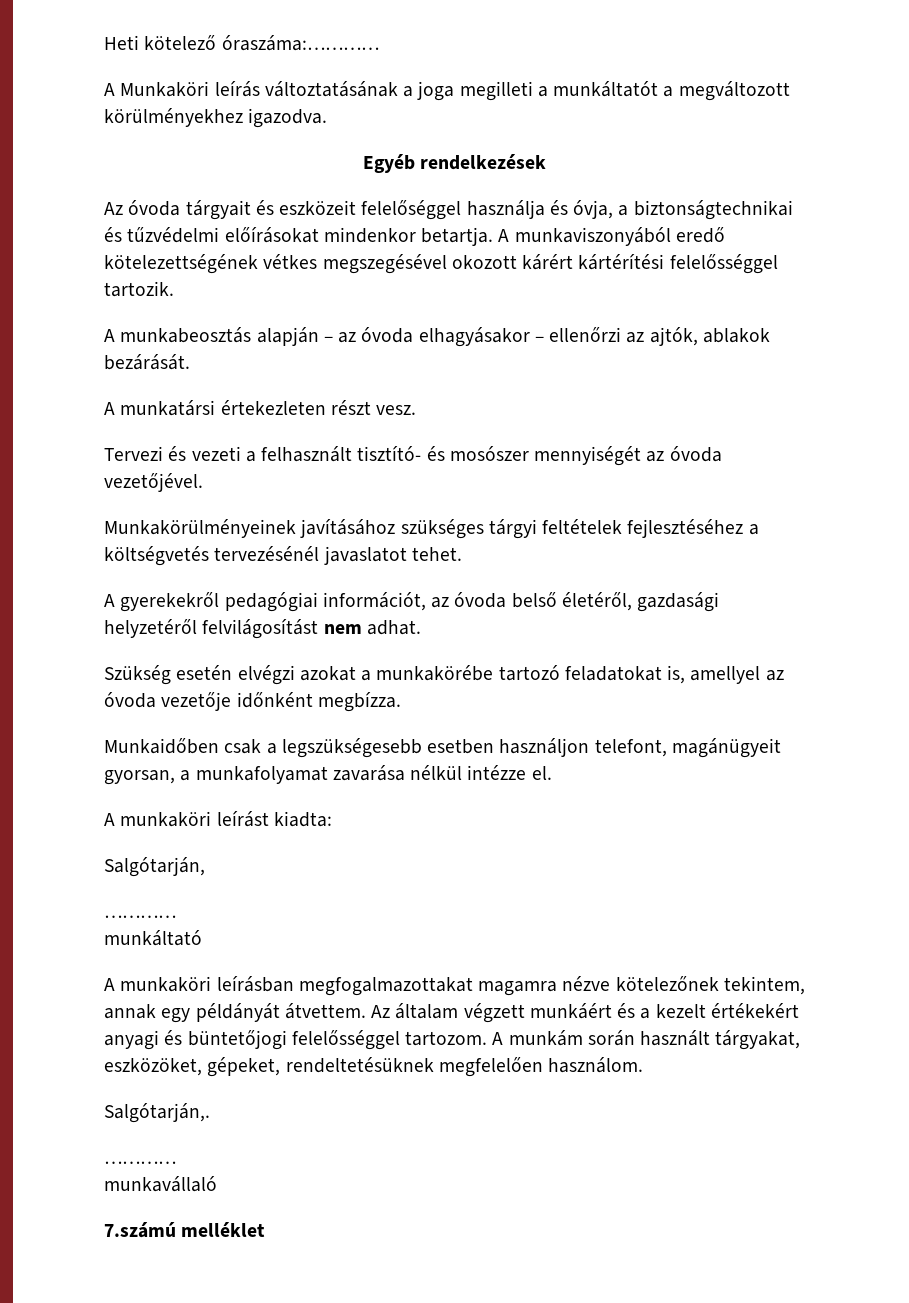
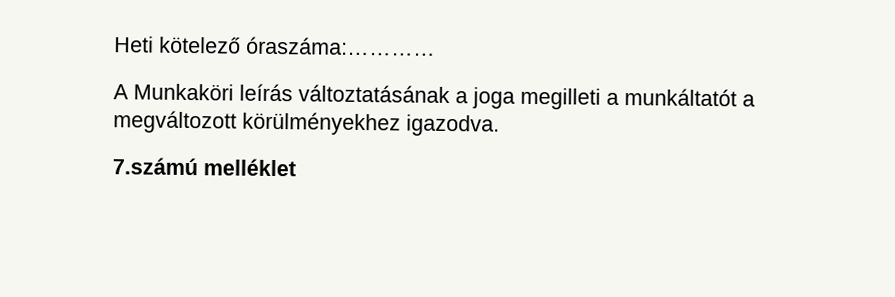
[362,154,547,173] [104,200,793,220] [104,227,725,246] [104,254,778,274] [104,281,174,297] [104,327,770,347] [104,354,190,370] [104,400,417,416] [104,446,722,466] [104,473,203,492] [104,519,759,539] [104,546,462,566] [104,592,720,612] [104,619,421,639] [104,665,784,685] [104,692,401,712] [104,738,781,758] [104,765,552,785] [104,811,332,827] [104,857,205,877] [104,915,176,918] [104,930,202,946] [104,976,805,996] [104,1003,799,1023] [104,1030,801,1050] [104,1057,644,1077] [104,1103,210,1123] [104,1161,176,1164] [104,1176,217,1192] // Egyéb rendelkezések // Az óvoda tárgyait és eszközeit felelőséggel használja és óvja, a biztonságtechnikai és tűzvédelmi előírásokat mindenkor betartja. A munkaviszonyából eredő kötelezettségének vétkes megszegésével okozott kárért kártérítési felelősséggel tartozik. // A munkabeosztás alapján – az óvoda elhagyásakor – ellenőrzi az ajtók, ablakok bezárását. // A munkatársi értekezleten részt vesz. // Tervezi és vezeti a felhasznált tisztító- és mosószer mennyiségét az óvoda vezetőjével. // Munkakörülményeinek javításához szükséges tárgyi feltételek fejlesztéséhez a költségvetés tervezésénél javaslatot tehet. // A gyerekekről pedagógiai információt, az óvoda belső életéről, gazdasági helyzetéről felvilágosítást nem adhat. // Szükség esetén elvégzi azokat a munkakörébe tartozó feladatokat is, amellyel az óvoda vezetője időnként megbízza. // Munkaidőben csak a legszükségesebb esetben használjon telefont, magánügyeit gyorsan, a munkafolyamat zavarása nélkül intézze el. // A munkaköri leírást kiadta: // Salgótarján, // ………… // munkáltató // A munkaköri leírásban megfogalmazottakat magamra nézve kötelezőnek tekintem, annak egy példányát átvettem. Az általam végzett munkáért és a kezelt értékekért anyagi és büntetőjogi felelősséggel tartozom. A munkám során használt tárgyakat, eszközöket, gépeket, rendeltetésüknek megfelelően használom. // Salgótarján,. // ………… // munkavállaló -> (500, 125) none

